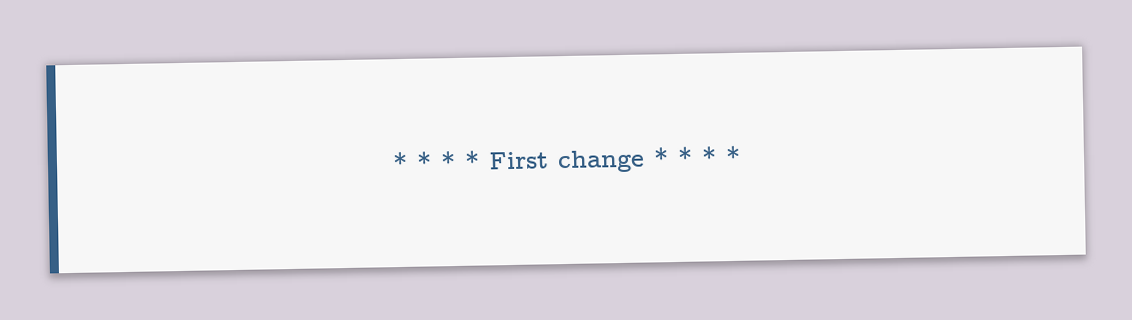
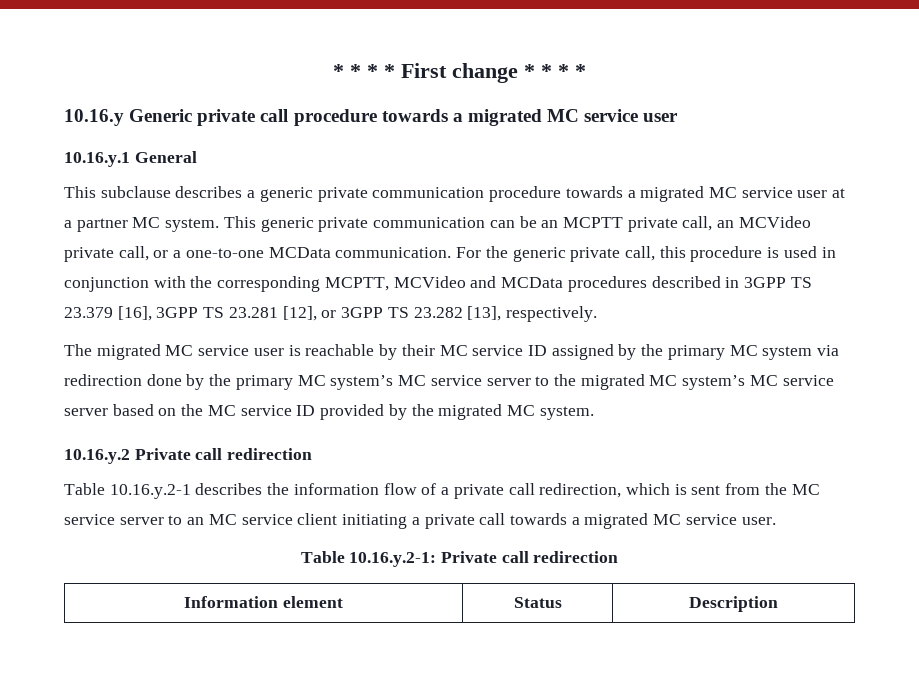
(741, 155) none -> [64,109,679,126] [64,151,197,167] [64,186,846,202] [64,216,811,232] [64,246,836,262] [64,276,812,292] [64,306,597,322] [64,344,840,360] [64,374,834,390] [64,404,594,420] [64,448,313,464] [64,483,820,499] [64,513,776,529] [300,551,619,567] [184,596,343,608] [513,597,562,608] [689,596,778,612] // 10.16.y Generic private call procedure towards a migrated MC service user // 10.16.y.1 General // This subclause describes a generic private communication procedure towards a migrated MC service user at a partner MC system. This generic private communication can be an MCPTT private call, an MCVideo private call, or a one-to-one MCData communication. For the generic private call, this procedure is used in conjunction with the corresponding MCPTT, MCVideo and MCData procedures described in 3GPP TS 23.379 [16], 3GPP TS 23.281 [12], or 3GPP TS 23.282 [13], respectively. // The migrated MC service user is reachable by their MC service ID assigned by the primary MC system via redirection done by the primary MC system’s MC service server to the migrated MC system’s MC service server based on the MC service ID provided by the migrated MC system. // 10.16.y.2 Private call redirection // Table 10.16.y.2-1 describes the information flow of a private call redirection, which is sent from the MC service server to an MC service client initiating a private call towards a migrated MC service user. // Table 10.16.y.2-1: Private call redirection // Information element | Status | Description

